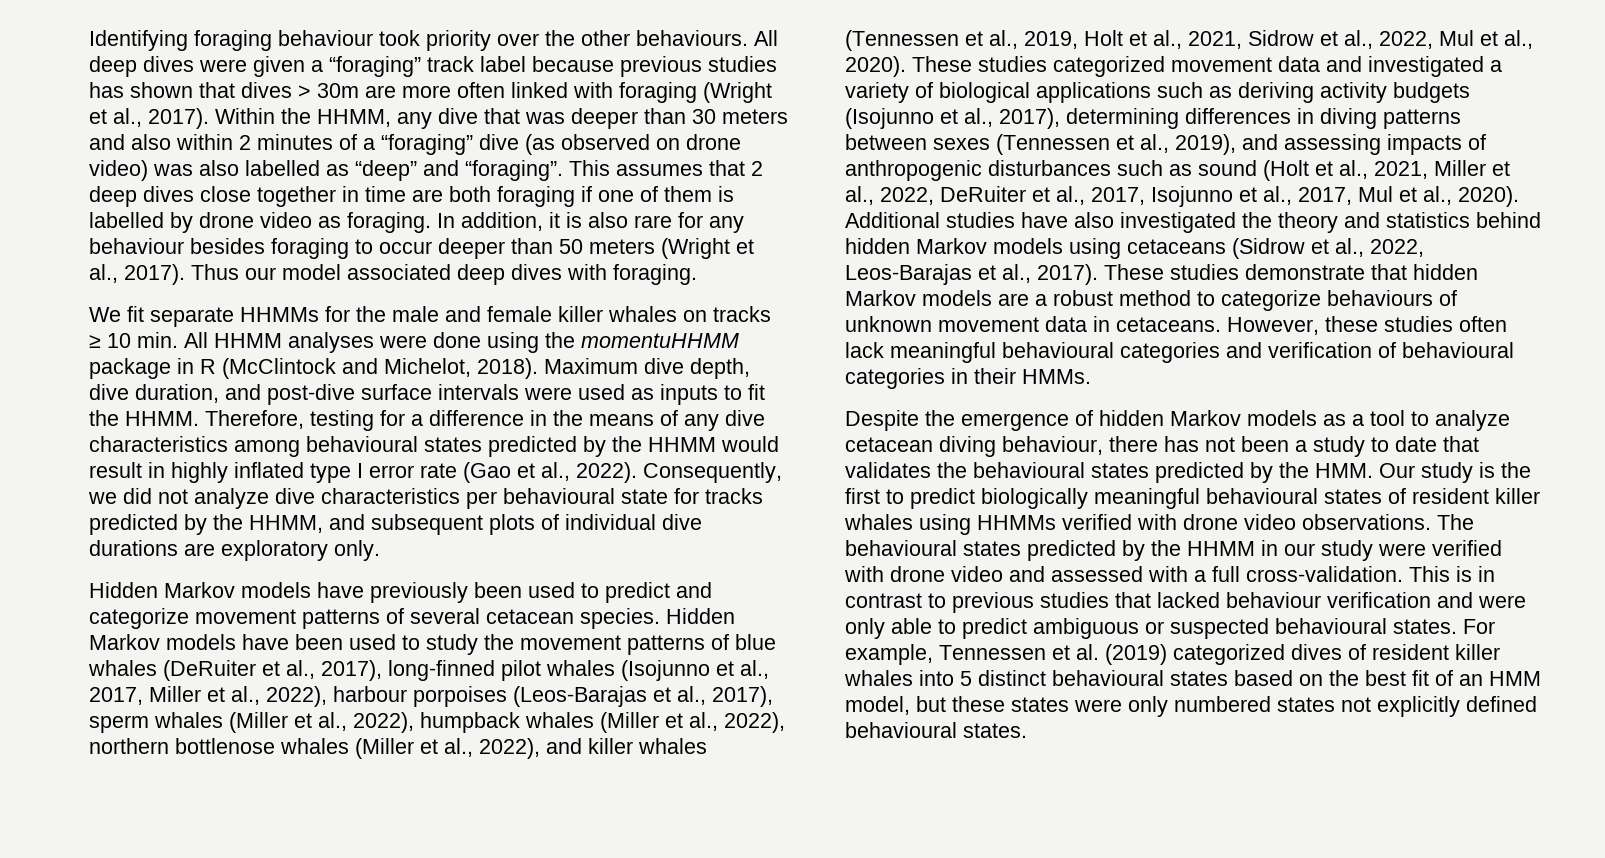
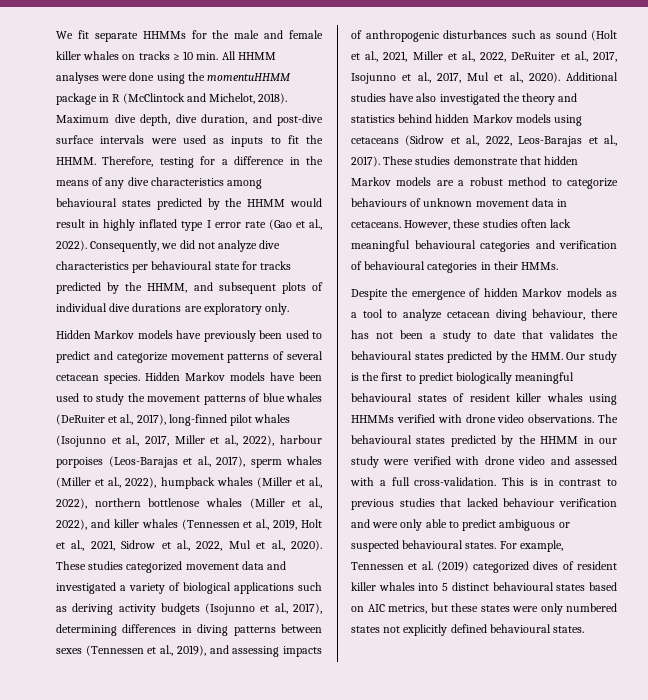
[89,30,778,51] [89,56,777,77] [89,82,772,103] [89,108,788,129] [89,134,741,155] [89,160,763,181] [89,186,734,207] [89,212,744,233] [89,238,754,259] [89,264,697,285] Identifying foraging behaviour took priority over the other behaviours. All deep dives were given a “foraging” track label because previous studies has shown that dives > 30m are more often linked with foraging (Wright et al., 2017). Within the HHMM, any dive that was deeper than 30 meters and also within 2 minutes of a “foraging” dive (as observed on drone video) was also labelled as “deep” and “foraging”. This assumes that 2 deep dives close together in time are both foraging if one of them is labelled by drone video as foraging. In addition, it is also rare for any behaviour besides foraging to occur deeper than 50 meters (Wright et al., 2017). Thus our model associated deep dives with foraging. // -> (56, 35) none
[1329,670,1541,686] [845,696,910,715] the best fit of an HMM model, -> [367,604,427,614] AIC metrics,

